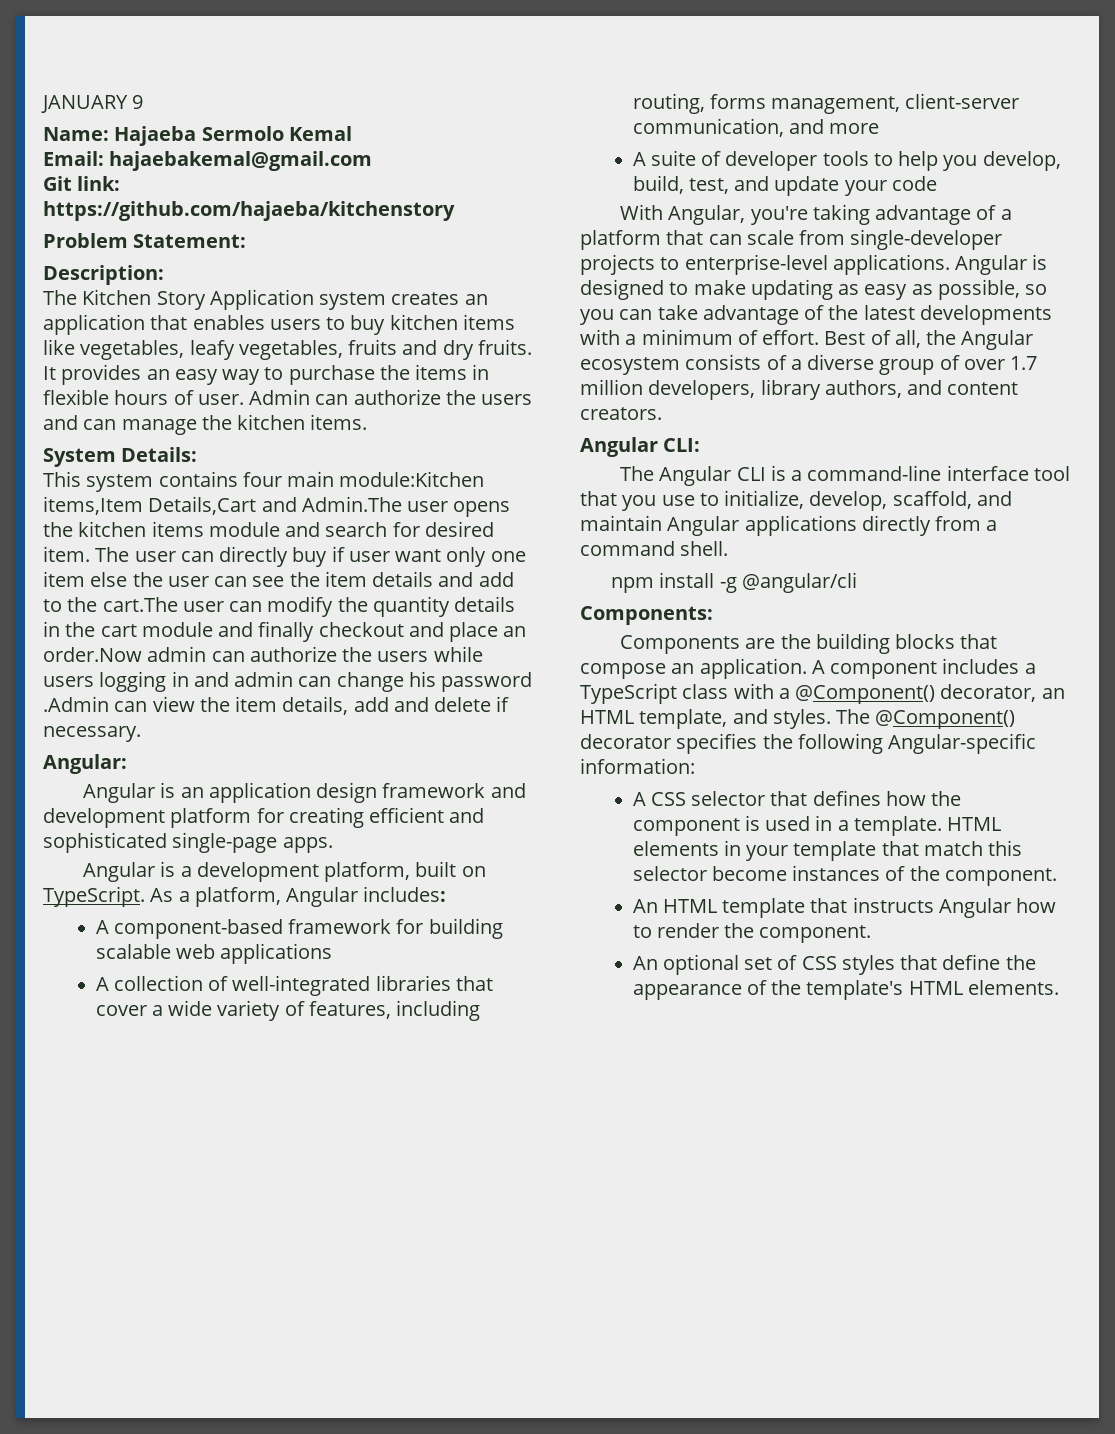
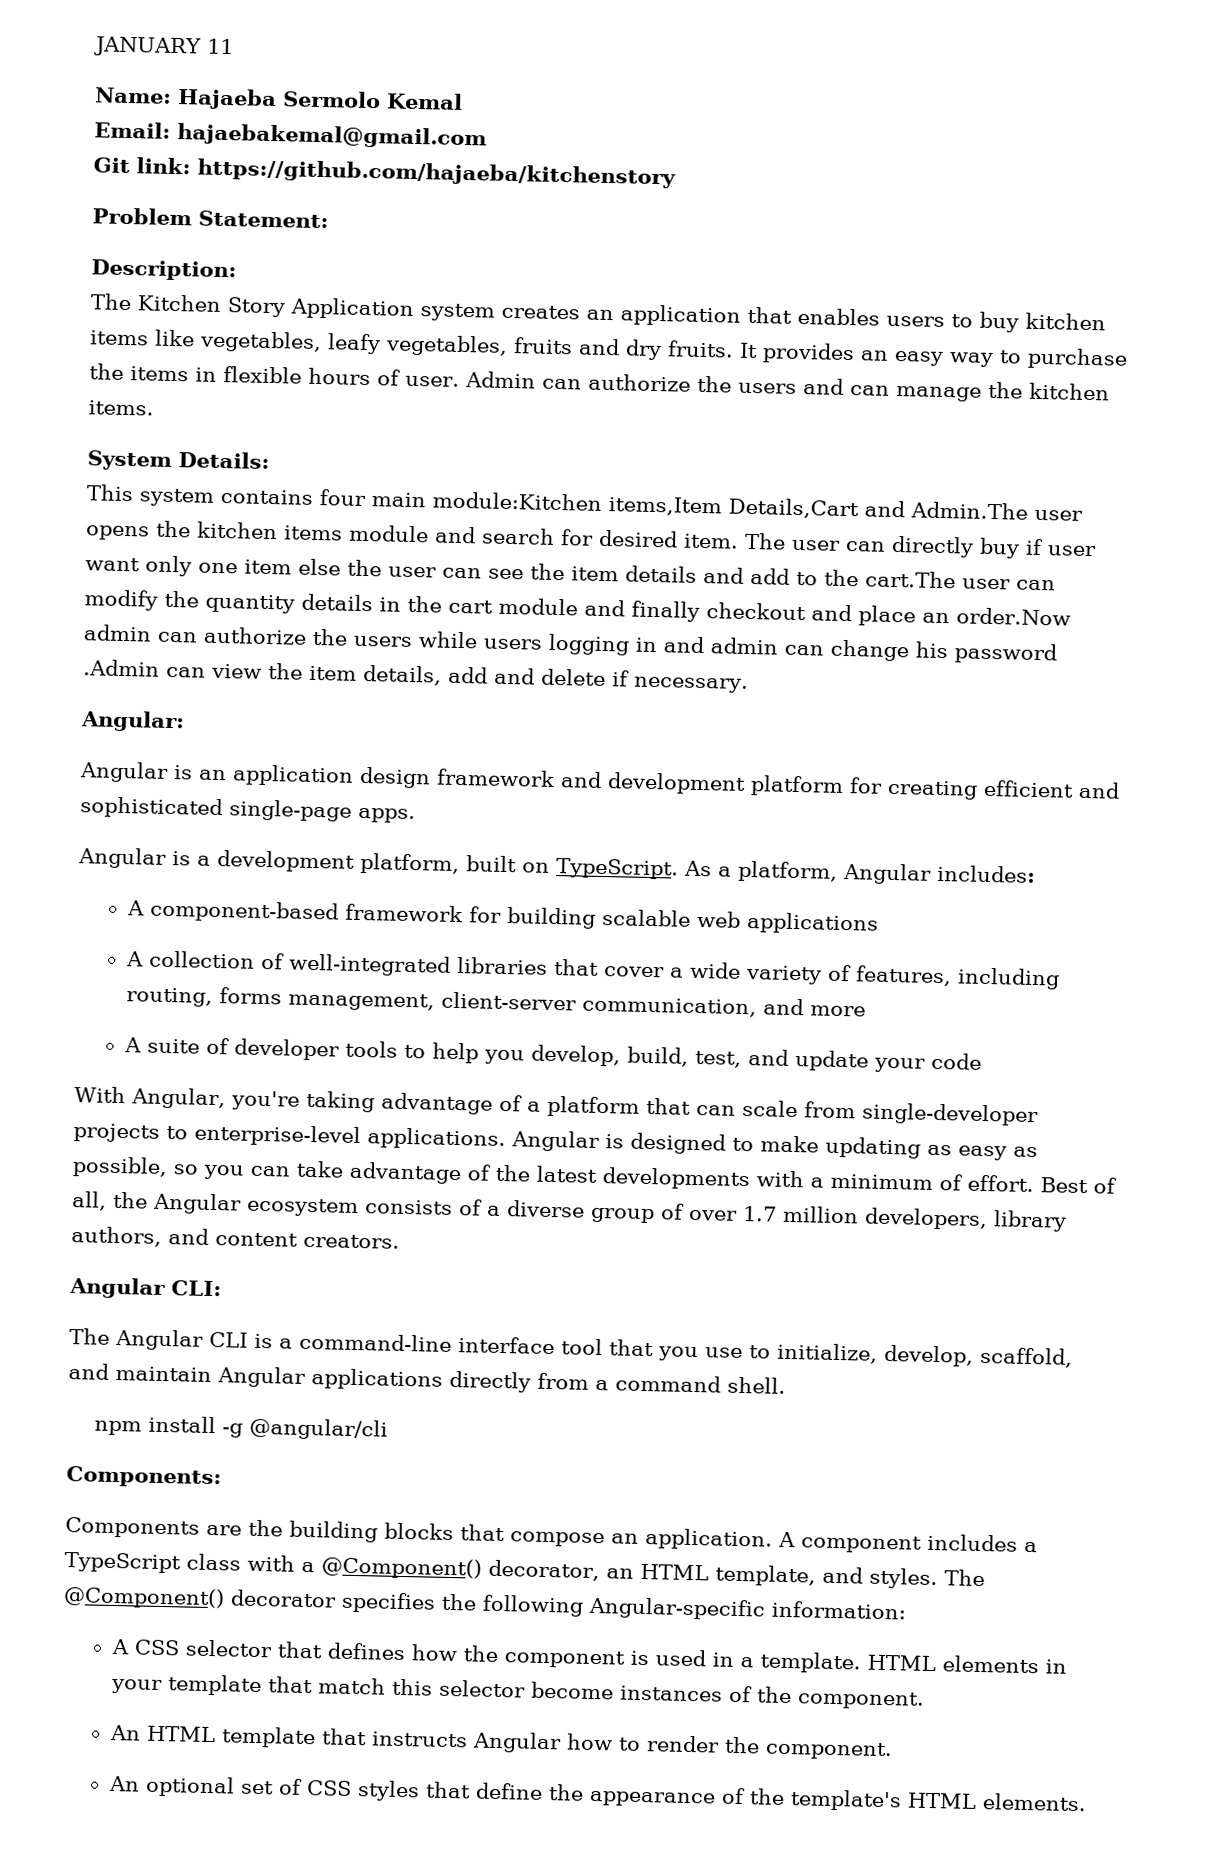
[132,95,144,109] 9 -> [206,38,234,55] 11

